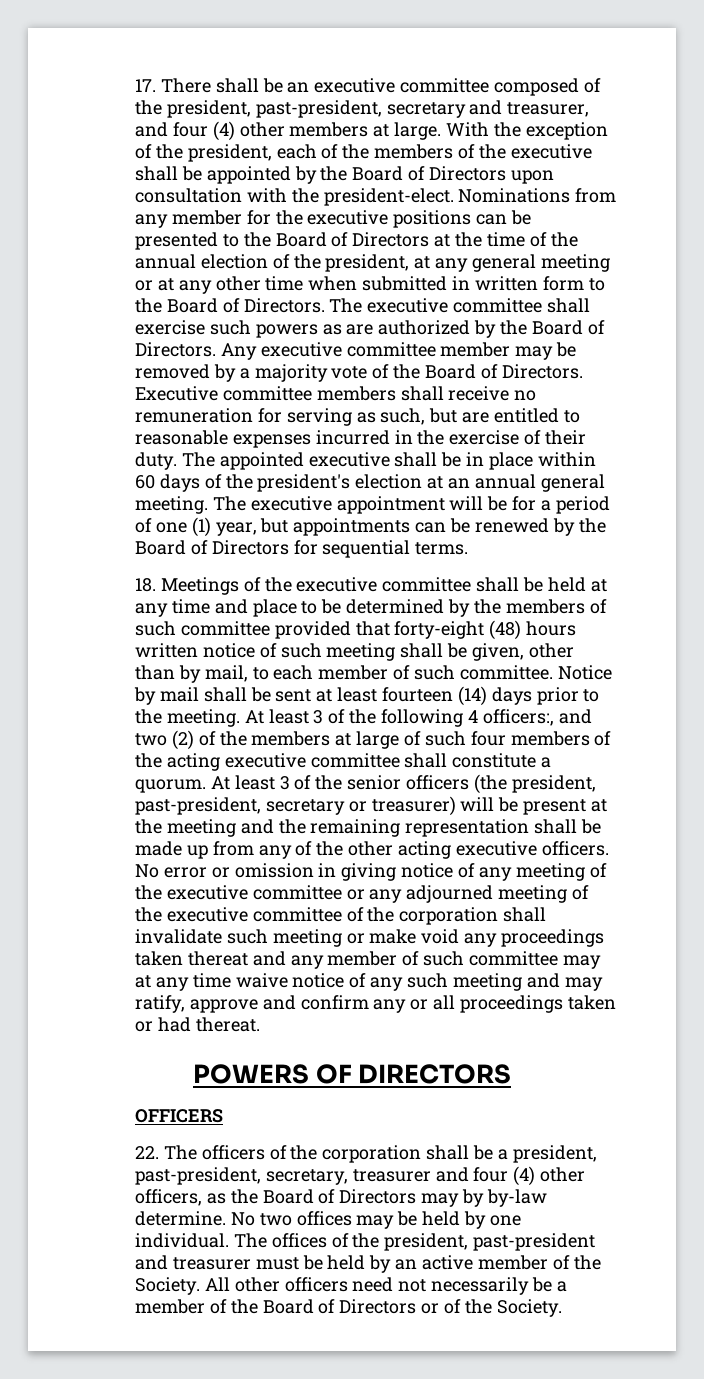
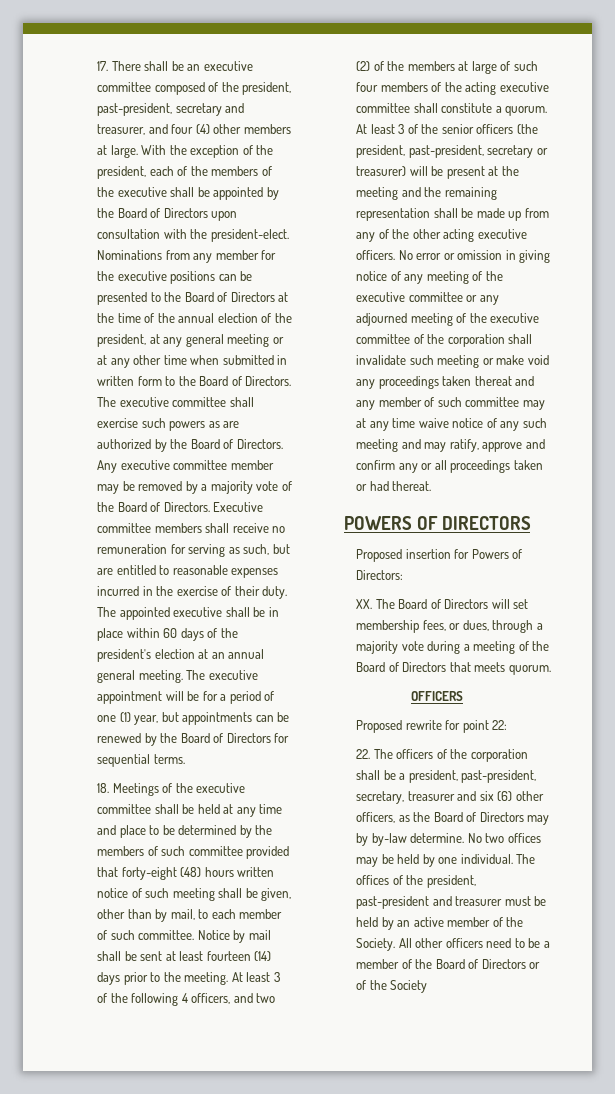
[482,709,554,726] officers:, -> [191,993,231,1004] officers,
[134,1109,223,1123] OFFICERS -> [356,549,523,562] [356,570,404,580] [356,599,529,609] [356,620,543,633] [356,641,550,654] [356,662,551,675] [411,691,463,701] [356,720,508,733] Proposed insertion for Powers of Directors: // XX. The Board of Directors will set membership fees, or dues, through a majority vote during a meeting of the Board of Directors that meets quorum. // OFFICERS // Proposed rewrite for point 22:
[473,1166,536,1186] four (4) -> [479,791,513,801] six (6)
[398,1277,530,1295] not necessarily -> [514,938,525,948] to
[496,1299,562,1317] Society. -> [390,980,428,993] Society

